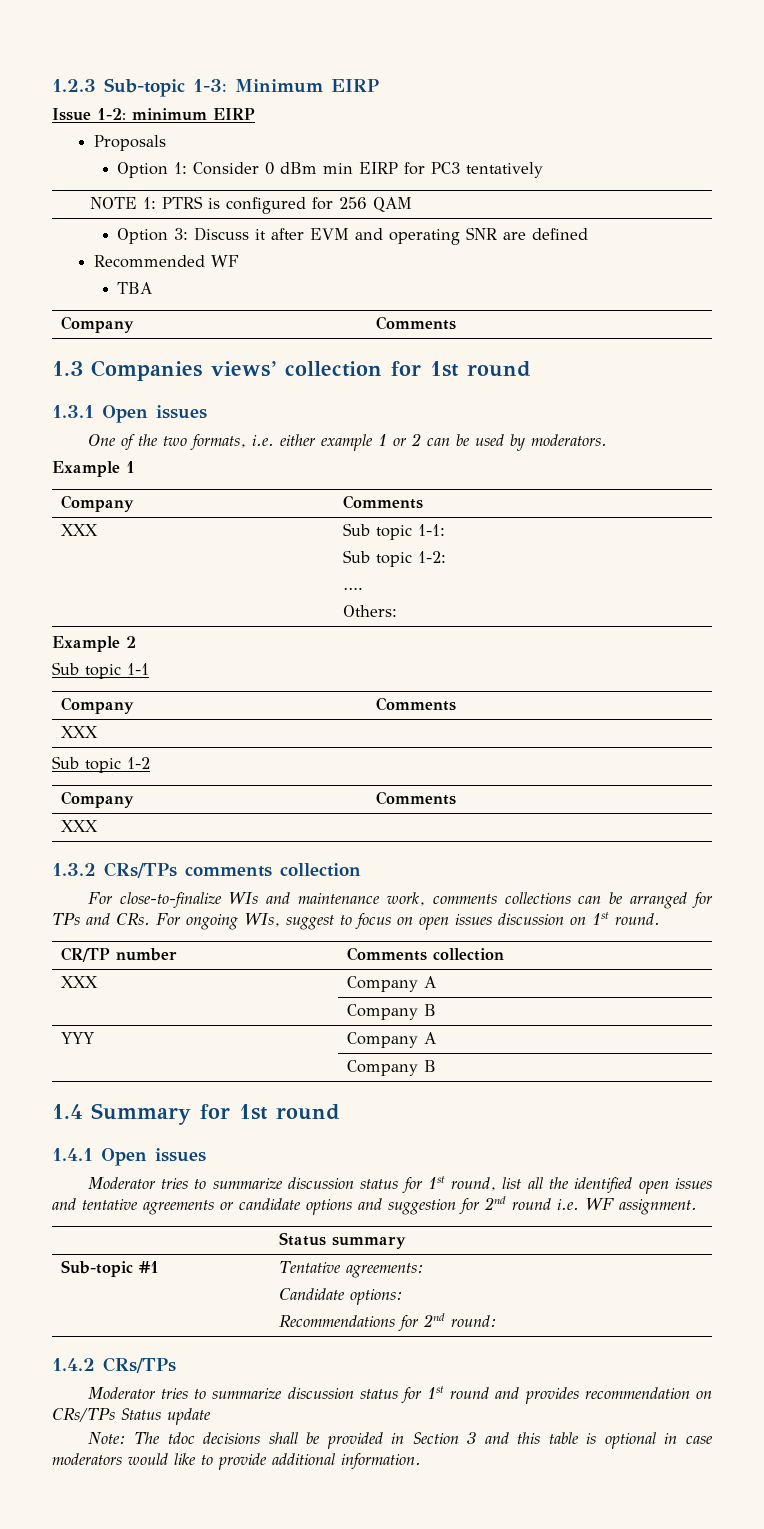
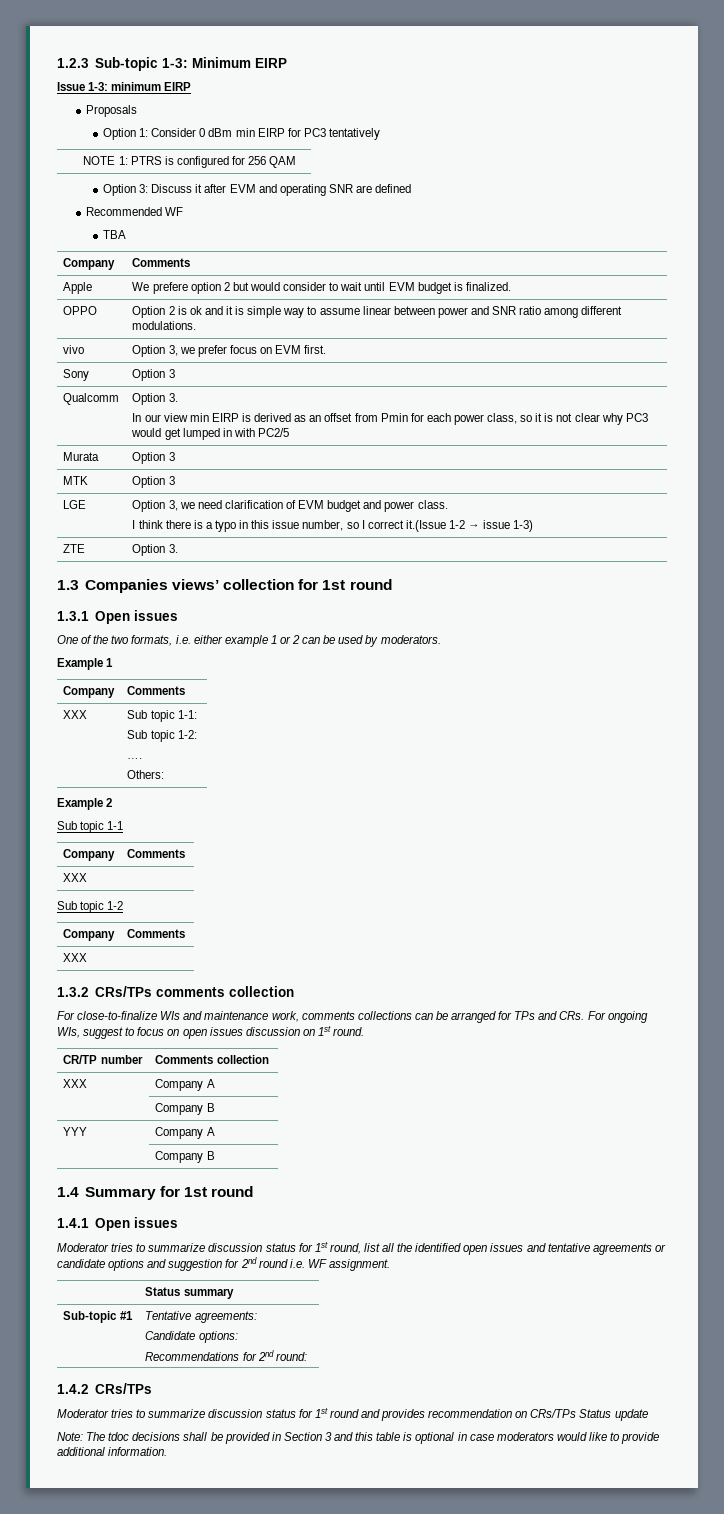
[97,108,126,120] 1-2: -> [88,82,109,91] 1-3:
(457, 323) none -> [63,282,93,294] [132,282,511,294] [63,306,98,315] [132,306,623,318] [132,321,197,330] [63,345,85,354] [132,345,327,357] [63,369,90,381] [132,369,175,381] [63,393,120,405] [132,393,178,405] [132,413,648,425] [131,428,290,440] [63,452,100,461] [132,452,175,464] [63,476,89,485] [132,476,175,488] [63,500,87,509] [132,500,448,512] [132,520,534,532] [63,544,86,553] [132,544,178,556] // Apple | We prefere option 2 but would consider to wait until EVM budget is finalized. // OPPO | Option 2 is ok and it is simple way to assume linear between power and SNR ratio among different modulations. // vivo | Option 3, we prefer focus on EVM first. // Sony | Option 3 // Qualcomm | Option 3. // In our view min EIRP is derived as an offset from Pmin for each power class, so it is not clear why PC3 would get lumped in with PC2/5 // Murata | Option 3 // MTK | Option 3 // LGE | Option 3, we need clarification of EVM budget and power class. // I think there is a typo in this issue number, so I correct it.(Issue 1-2 → issue 1-3) // ZTE | Option 3.

